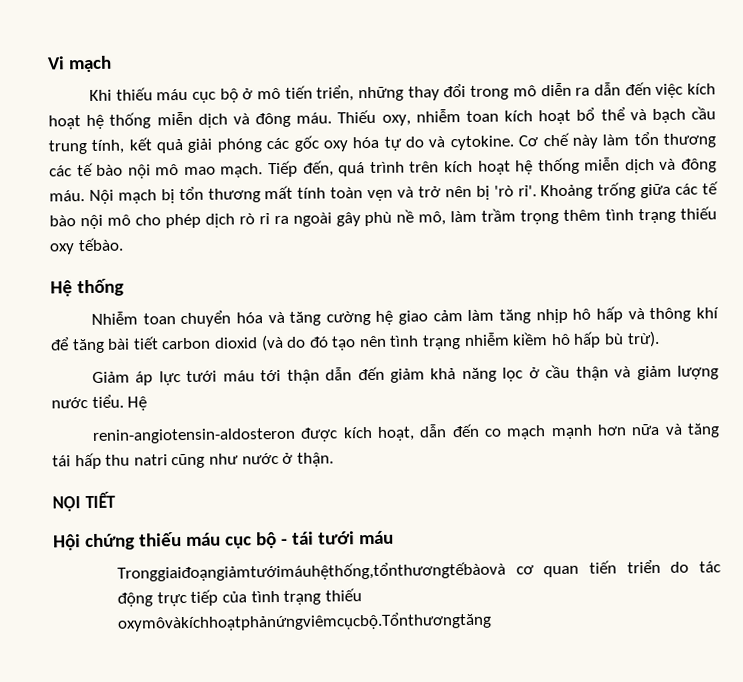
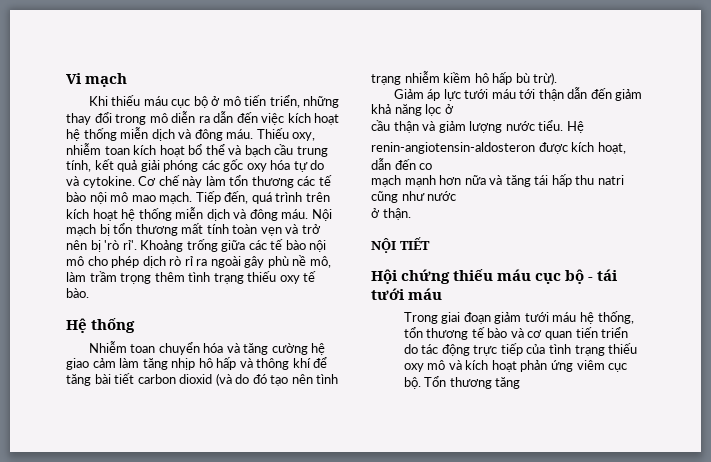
[77,237,124,252] tếbào. -> [303,271,317,282] [66,288,89,298] tế bào.
(540, 373) none -> (454, 109) //
(502, 432) none -> (433, 166) //
(279, 458) none -> (457, 196) //
[117,561,507,582] Tronggiaiđoạngiảmtướimáuhệthống,tổnthươngtếbàovà -> [403,311,634,324] [403,327,524,340] Trong giai đoạn giảm tưới máu hệ thống, tổn thương tế bào và
[117,611,493,632] oxymôvàkíchhoạtphảnứngviêmcụcbộ.Tổnthươngtăng -> [403,360,628,372] [403,376,521,389] oxy mô và kích hoạt phản ứng viêm cục bộ. Tổn thương tăng

